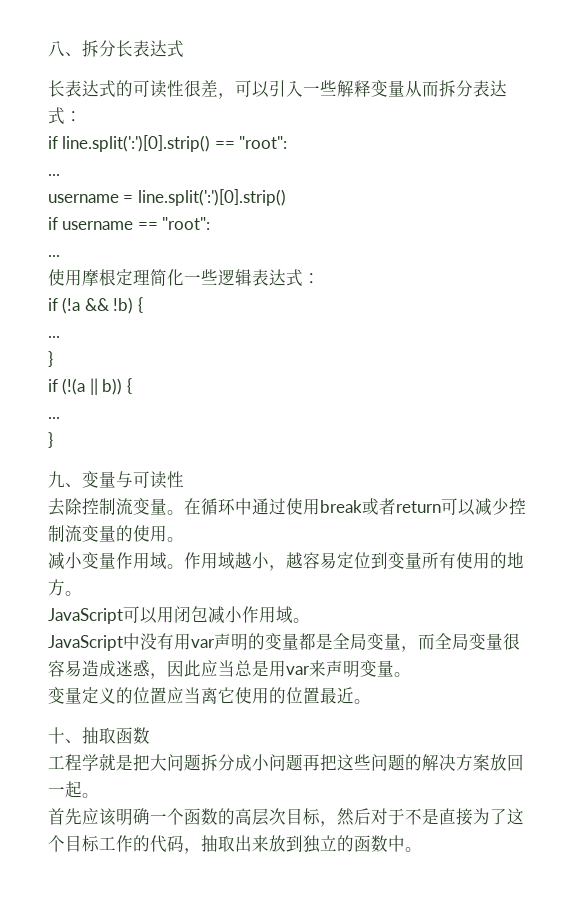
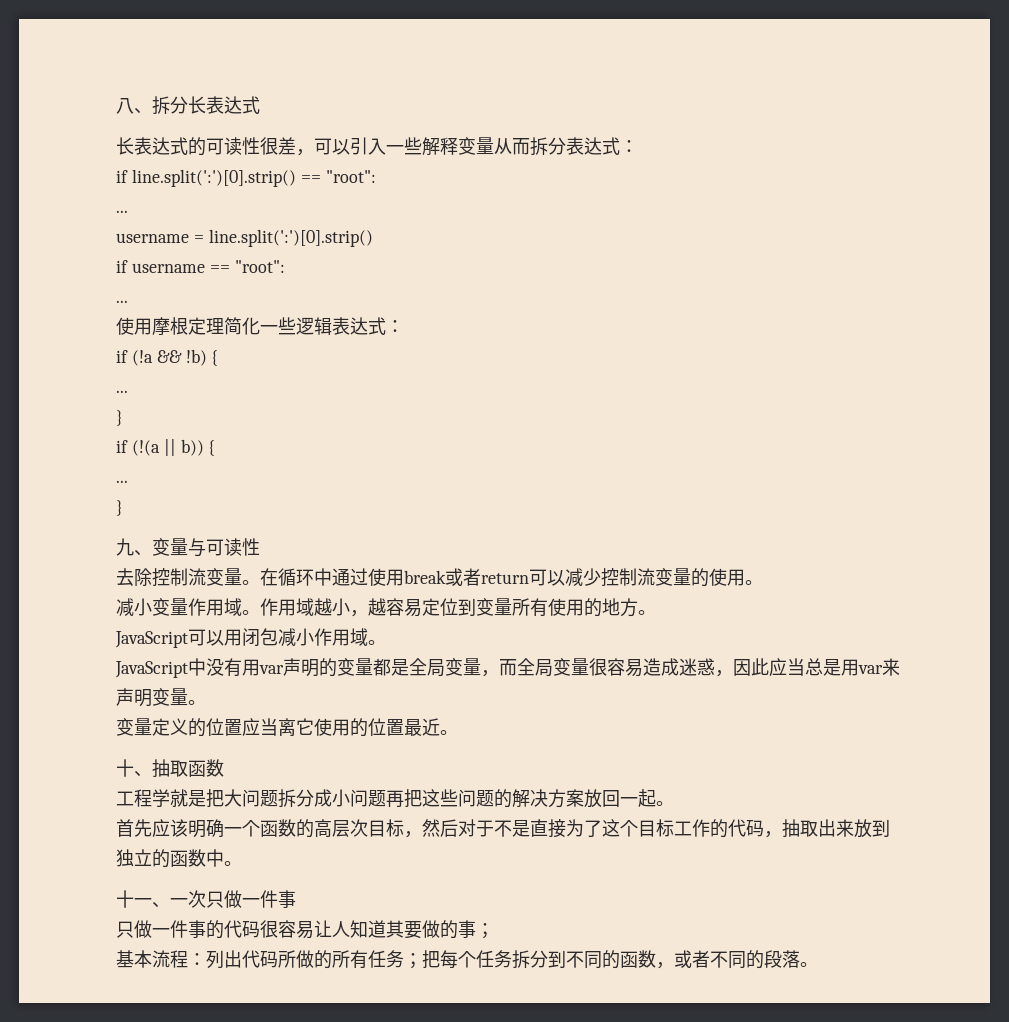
(422, 849) none -> [116,890,296,908] [116,920,494,939] [116,950,818,969] // 十一、一次只做一件事 // 只做一件事的代码很容易让人知道其要做的事； // 基本流程：列出代码所做的所有任务；把每个任务拆分到不同的函数，或者不同的段落。

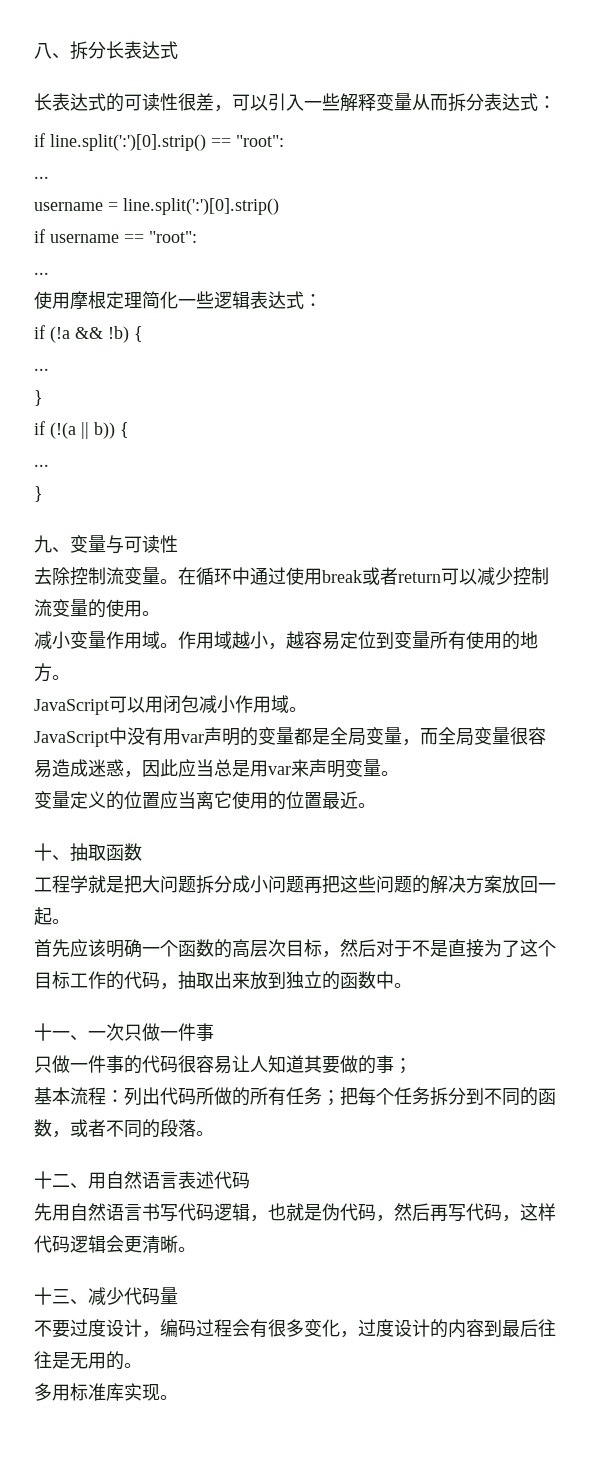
(818, 964) none -> [34,1171,250,1189] [34,1203,556,1222] [34,1235,196,1254] [34,1287,178,1305] [34,1319,556,1338] [34,1351,142,1370] [34,1383,178,1401] // 十二、用自然语言表述代码 // 先用自然语言书写代码逻辑，也就是伪代码，然后再写代码，这样代码逻辑会更清晰。 // 十三、减少代码量 // 不要过度设计，编码过程会有很多变化，过度设计的内容到最后往往是无用的。 // 多用标准库实现。

